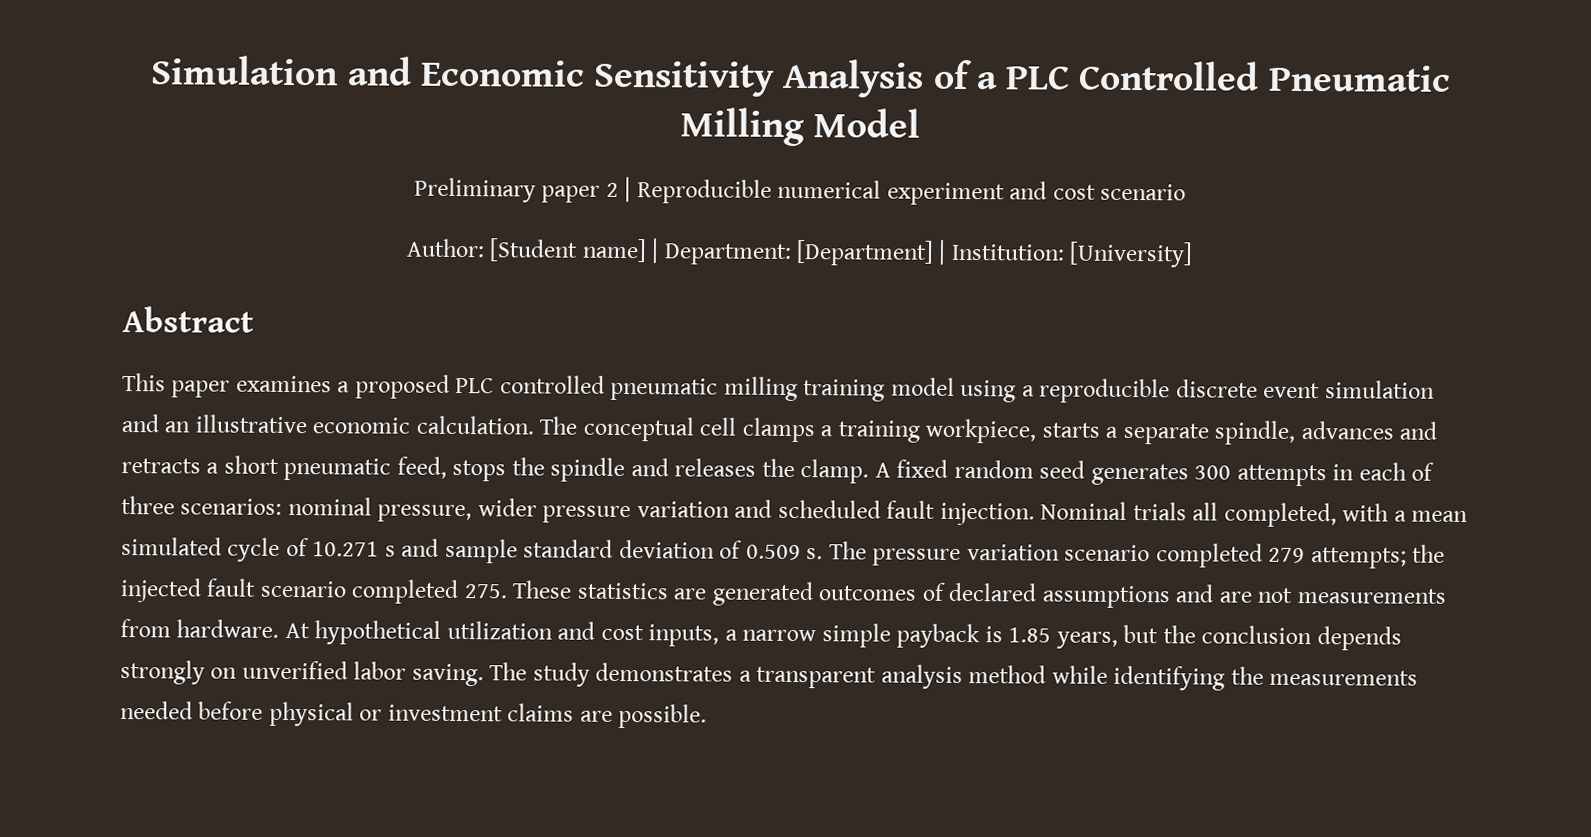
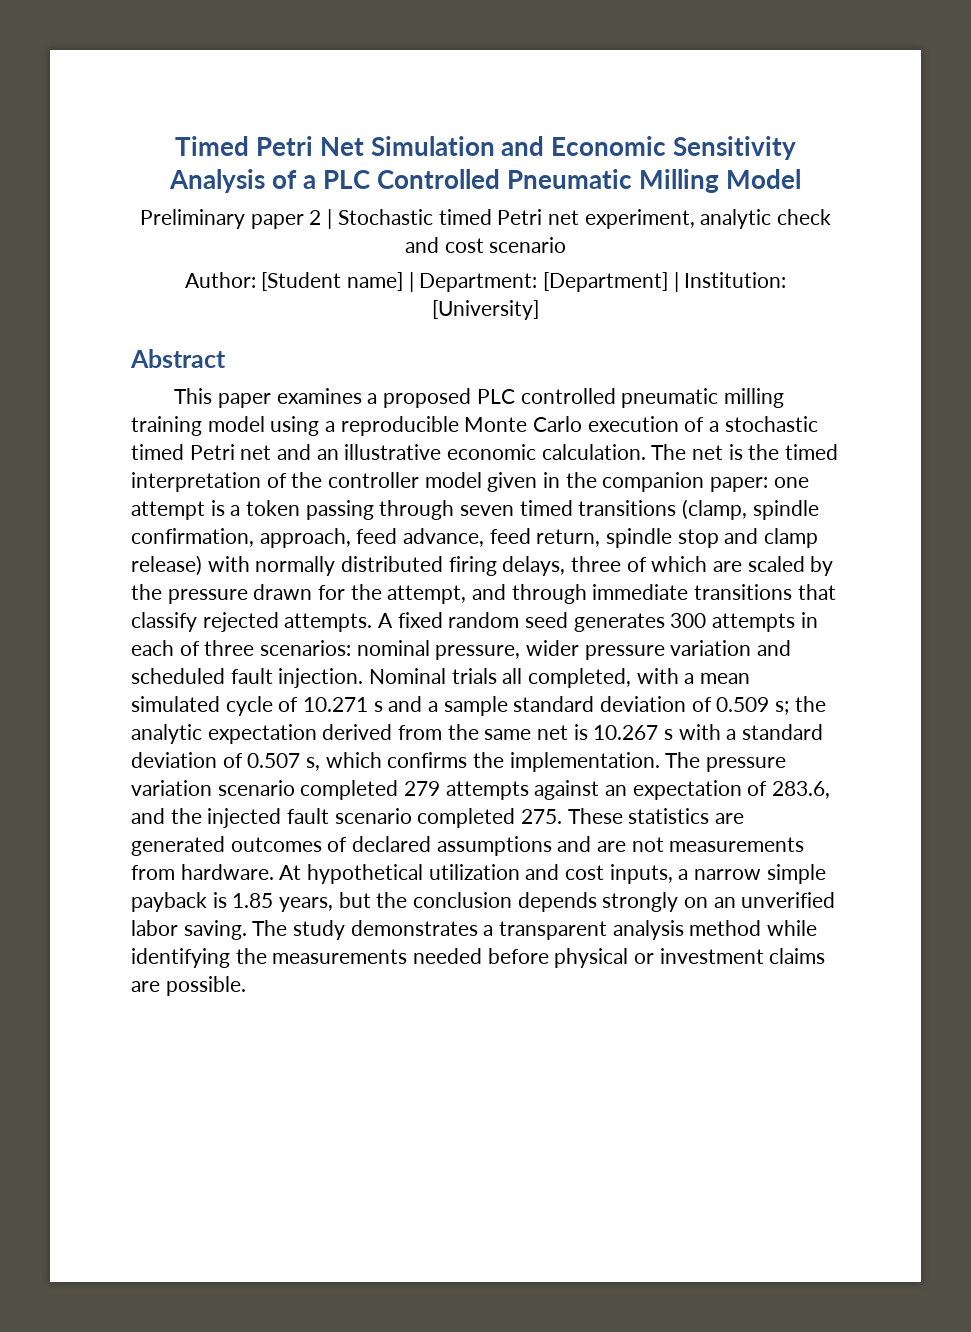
(150, 70) none -> [174,136,364,156] Timed Petri Net
[636,179,1005,206] Reproducible numerical experiment -> [337,209,831,229] Stochastic timed Petri net experiment, analytic check
[1175,379,1435,399] discrete event simulation -> [464,416,818,432] [131,444,272,460] Monte Carlo execution of a stochastic timed Petri net
[582,416,1438,445] [121,455,870,484] conceptual cell clamps a training workpiece, starts a separate spindle, advances and retracts a short pneumatic feed, stops the spindle and releases the clamp. -> [692,444,839,460] [131,472,809,492] [131,499,819,520] [131,528,819,548] [131,555,834,576] [131,584,836,604] [131,612,373,632] net is the timed interpretation of the controller model given in the companion paper: one attempt is a token passing through seven timed transitions (clamp, spindle confirmation, approach, feed advance, feed return, spindle stop and clamp release) with normally distributed firing delays, three of which are scaled by the pressure drawn for the attempt, and through immediate transitions that classify rejected attempts.
(440, 547) none -> [428,701,439,712] a
[806,548,824,560] s. -> [775,696,826,715] [131,724,824,744] [131,752,660,772] s; the analytic expectation derived from the same net is 10.267 s with a standard deviation of 0.507 s, which confirms the implementation.
[1310,547,1407,569] attempts; -> [445,780,831,800] [131,808,165,824] attempts against an expectation of 283.6, and
(238, 673) none -> [713,897,736,908] an

